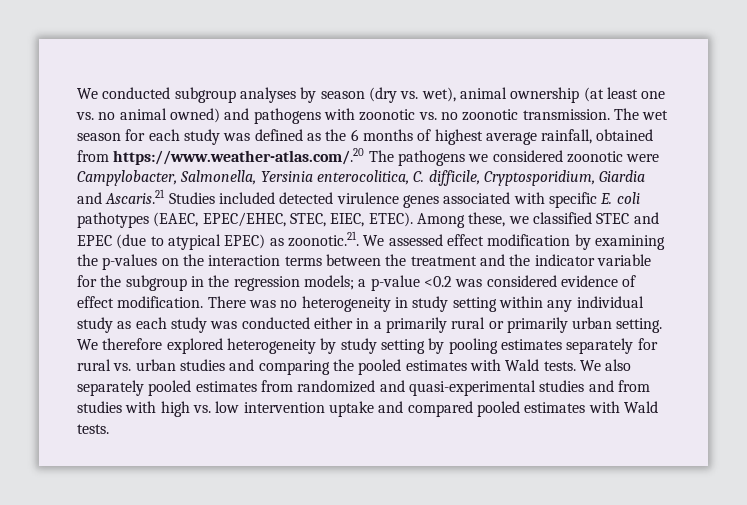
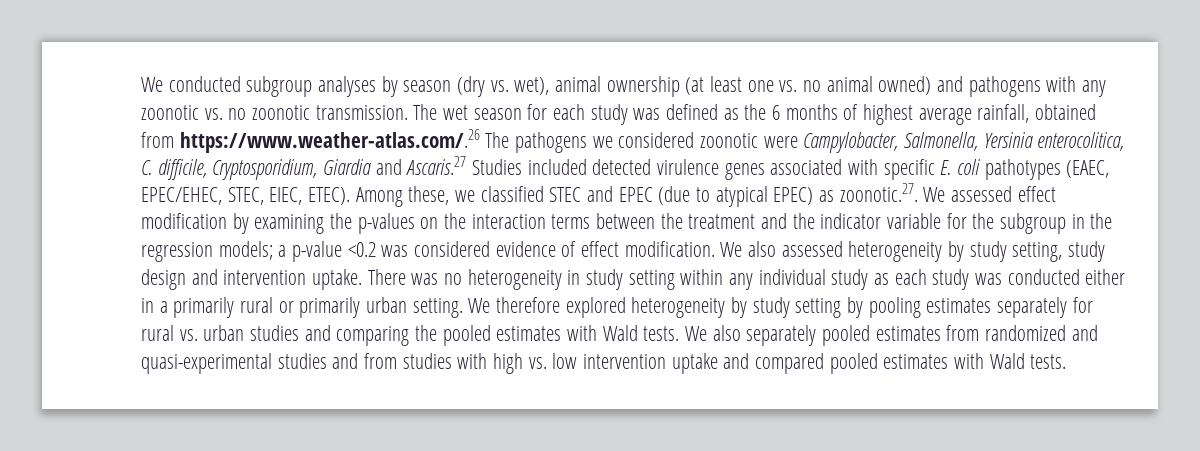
(355, 114) none -> [1082,80,1107,97] any
[113,148,365,165] https://www.weather-atlas.com/.20 -> [179,129,480,153] https://www.weather-atlas.com/.26
[105,189,166,204] Ascaris.21 -> [406,156,467,175] Ascaris.27
[287,231,359,247] zoonotic.21. -> [839,183,918,202] zoonotic.27.
(204, 302) none -> [720,241,1106,262] [141,269,363,290] We also assessed heterogeneity by study setting, study design and intervention uptake.

